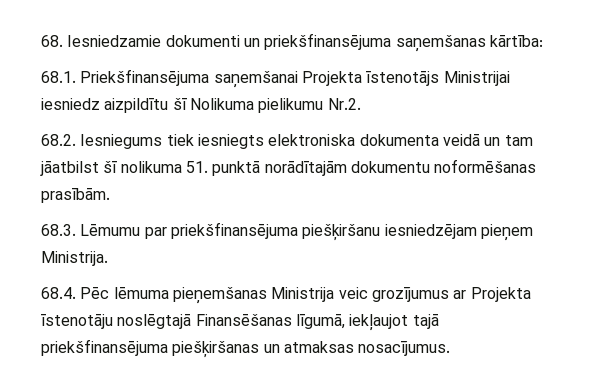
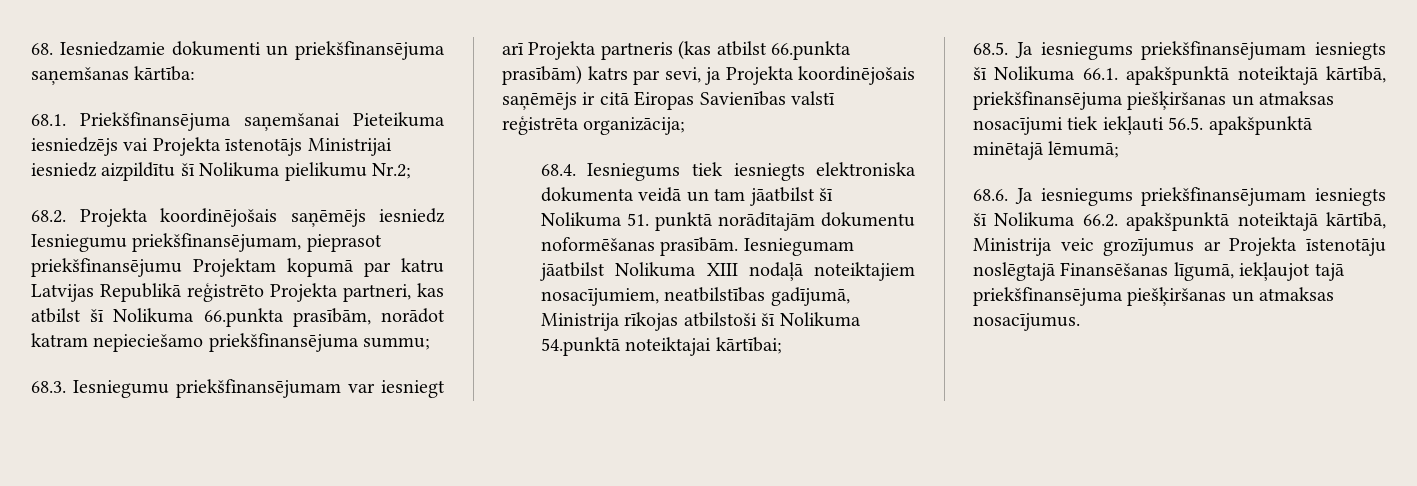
(298, 79) none -> [353,112,445,127] [31,137,149,156] Pieteikuma iesniedzējs vai
[327,98,361,110] Nr.2. -> [372,163,411,179] Nr.2;
(76, 140) none -> [79,208,445,227] [31,233,382,252] [31,258,444,277] [31,283,444,302] [31,308,445,327] [31,333,431,352] [31,379,445,398] [502,40,851,60] [502,65,915,85] [502,91,835,110] [502,116,686,135] [540,164,576,176] Projekta koordinējošais saņēmējs iesniedz Iesniegumu priekšfinansējumam, pieprasot priekšfinansējumu Projektam kopumā par katru Latvijas Republikā reģistrēto Projekta partneri, kas atbilst šī Nolikuma 66.punkta prasībām, norādot katram nepieciešamo priekšfinansējuma summu; // 68.3. Iesniegumu priekšfinansējumam var iesniegt arī Projekta partneris (kas atbilst 66.punkta prasībām) katrs par sevi, ja Projekta koordinējošais saņēmējs ir citā Eiropas Savienības valstī reģistrēta organizācija; // 68.4.
[120,161,182,173] nolikuma -> [540,212,622,227] Nolikuma
[41,222,533,241] [41,251,108,266] [41,287,267,304] // 68.3. Lēmumu par priekšfinansējuma piešķiršanu iesniedzējam pieņem Ministrija. // 68.4. Pēc lēmuma pieņemšanas -> [743,238,854,256] [539,262,915,281] [540,287,850,306] [540,312,861,331] [540,337,782,356] [973,41,1386,60] [973,66,1386,85] [973,91,1335,110] [973,116,1313,135] [973,141,1120,160] [973,187,1386,206] [973,212,1386,231] Iesniegumam jāatbilst Nolikuma XIII nodaļā noteiktajiem nosacījumiem, neatbilstības gadījumā, Ministrija rīkojas atbilstoši šī Nolikuma 54.punktā noteiktajai kārtībai; // 68.5. Ja iesniegums priekšfinansējumam iesniegts šī Nolikuma 66.1. apakšpunktā noteiktajā kārtībā, priekšfinansējuma piešķiršanas un atmaksas nosacījumi tiek iekļauti 56.5. apakšpunktā minētajā lēmumā; // 68.6. Ja iesniegums priekšfinansējumam iesniegts šī Nolikuma 66.2. apakšpunktā noteiktajā kārtībā,

